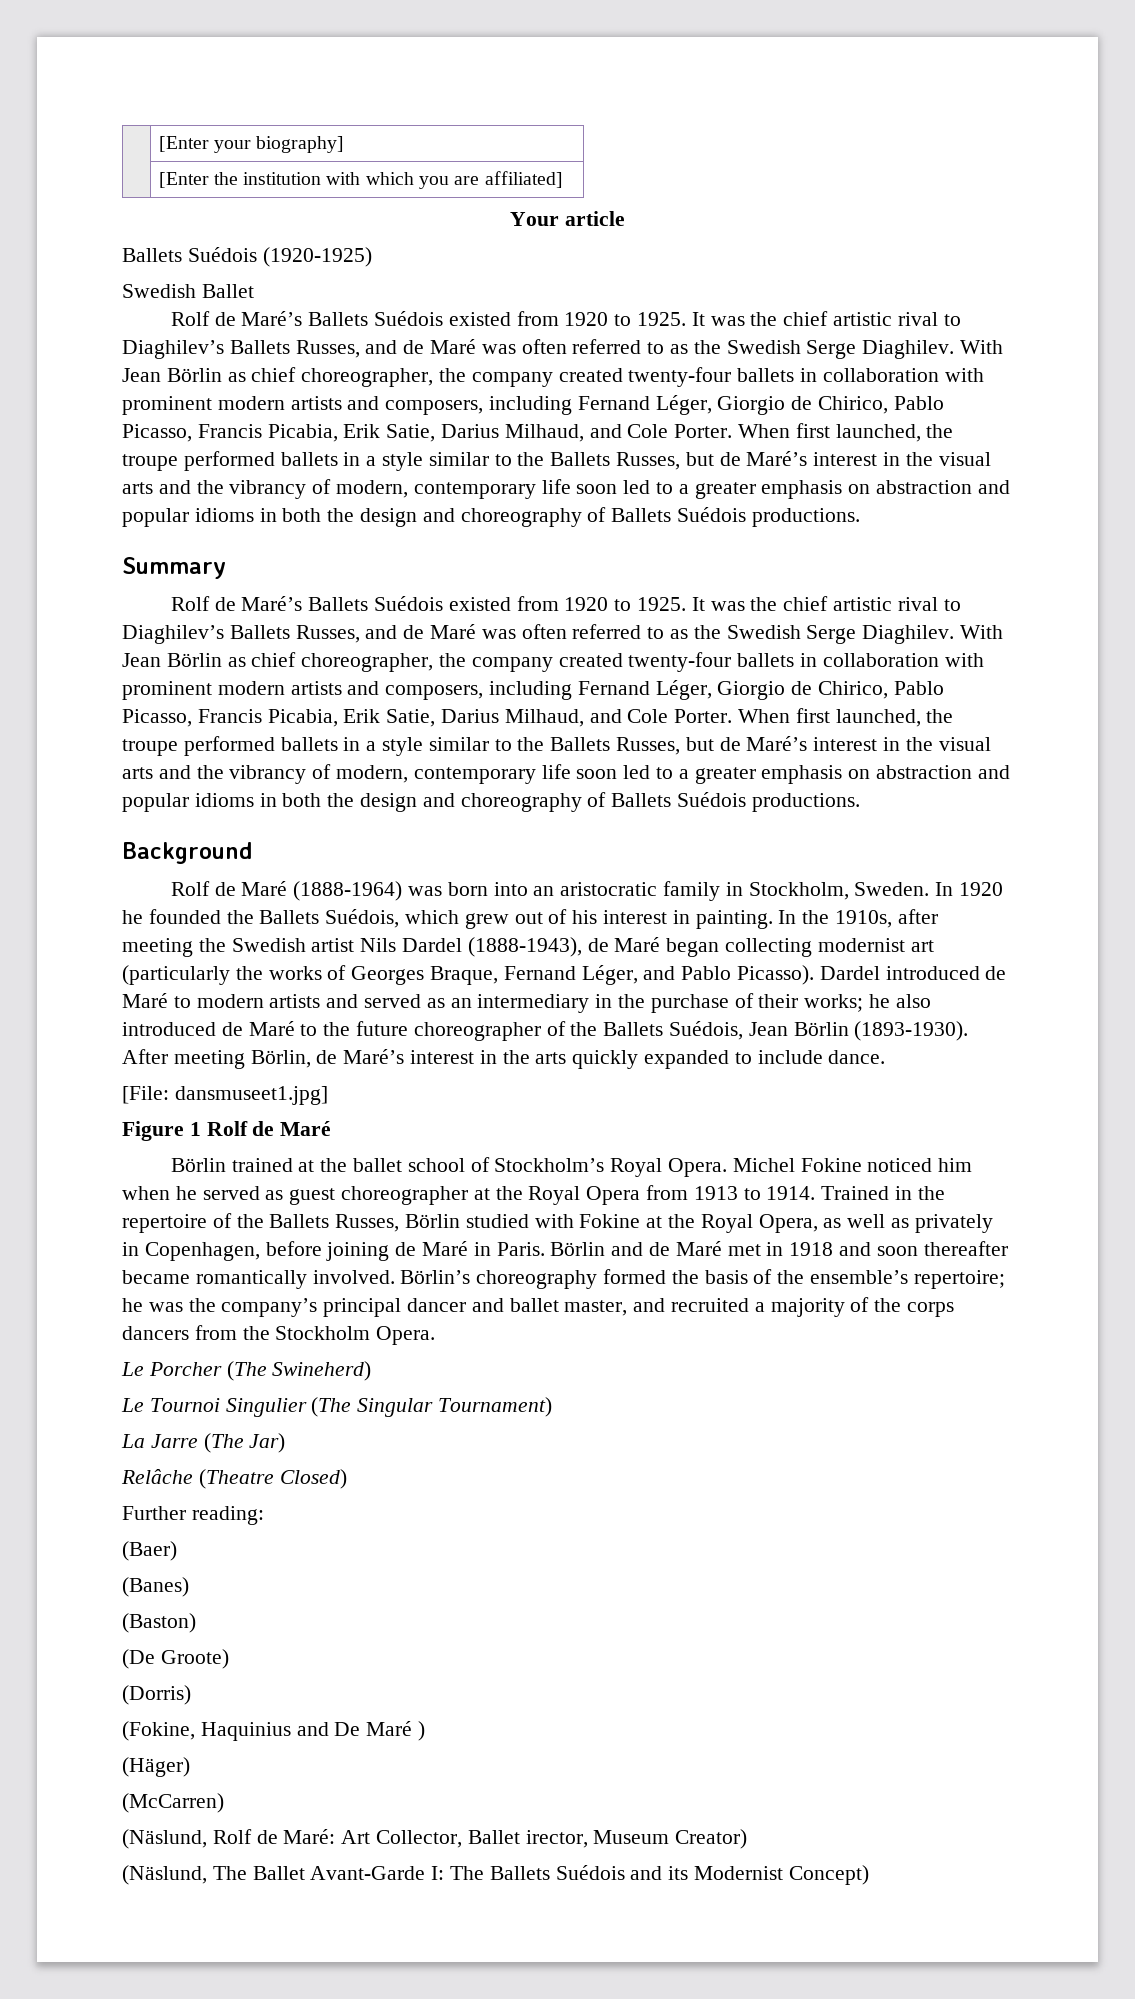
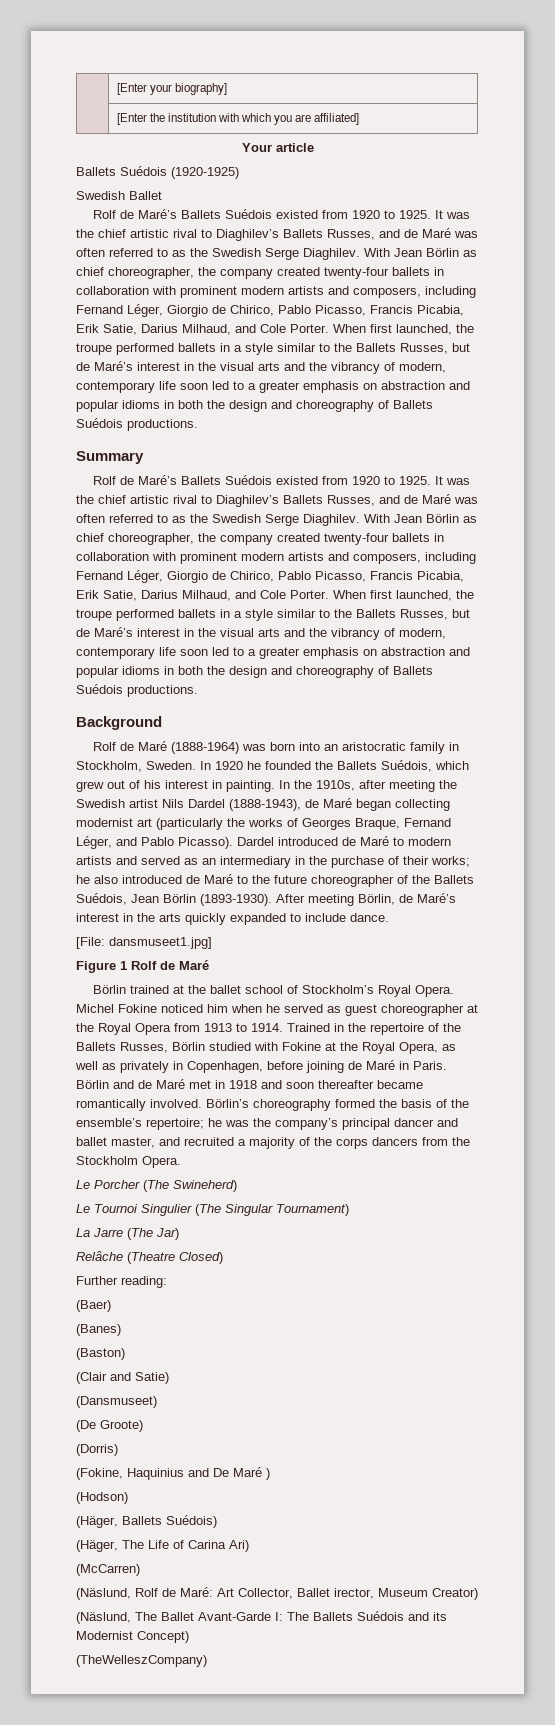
(196, 1623) none -> [76,1372,169,1384] [76,1396,157,1408] // (Clair and Satie) // (Dansmuseet)
[122,1757,190,1777] (Häger) -> [76,1492,128,1504] [76,1515,217,1528] [76,1540,249,1552] (Hodson) // (Häger, Ballets Suédois) // (Häger, The Life of Carina Ari)
(869, 1875) none -> [76,1655,207,1667] // (TheWelleszCompany)

